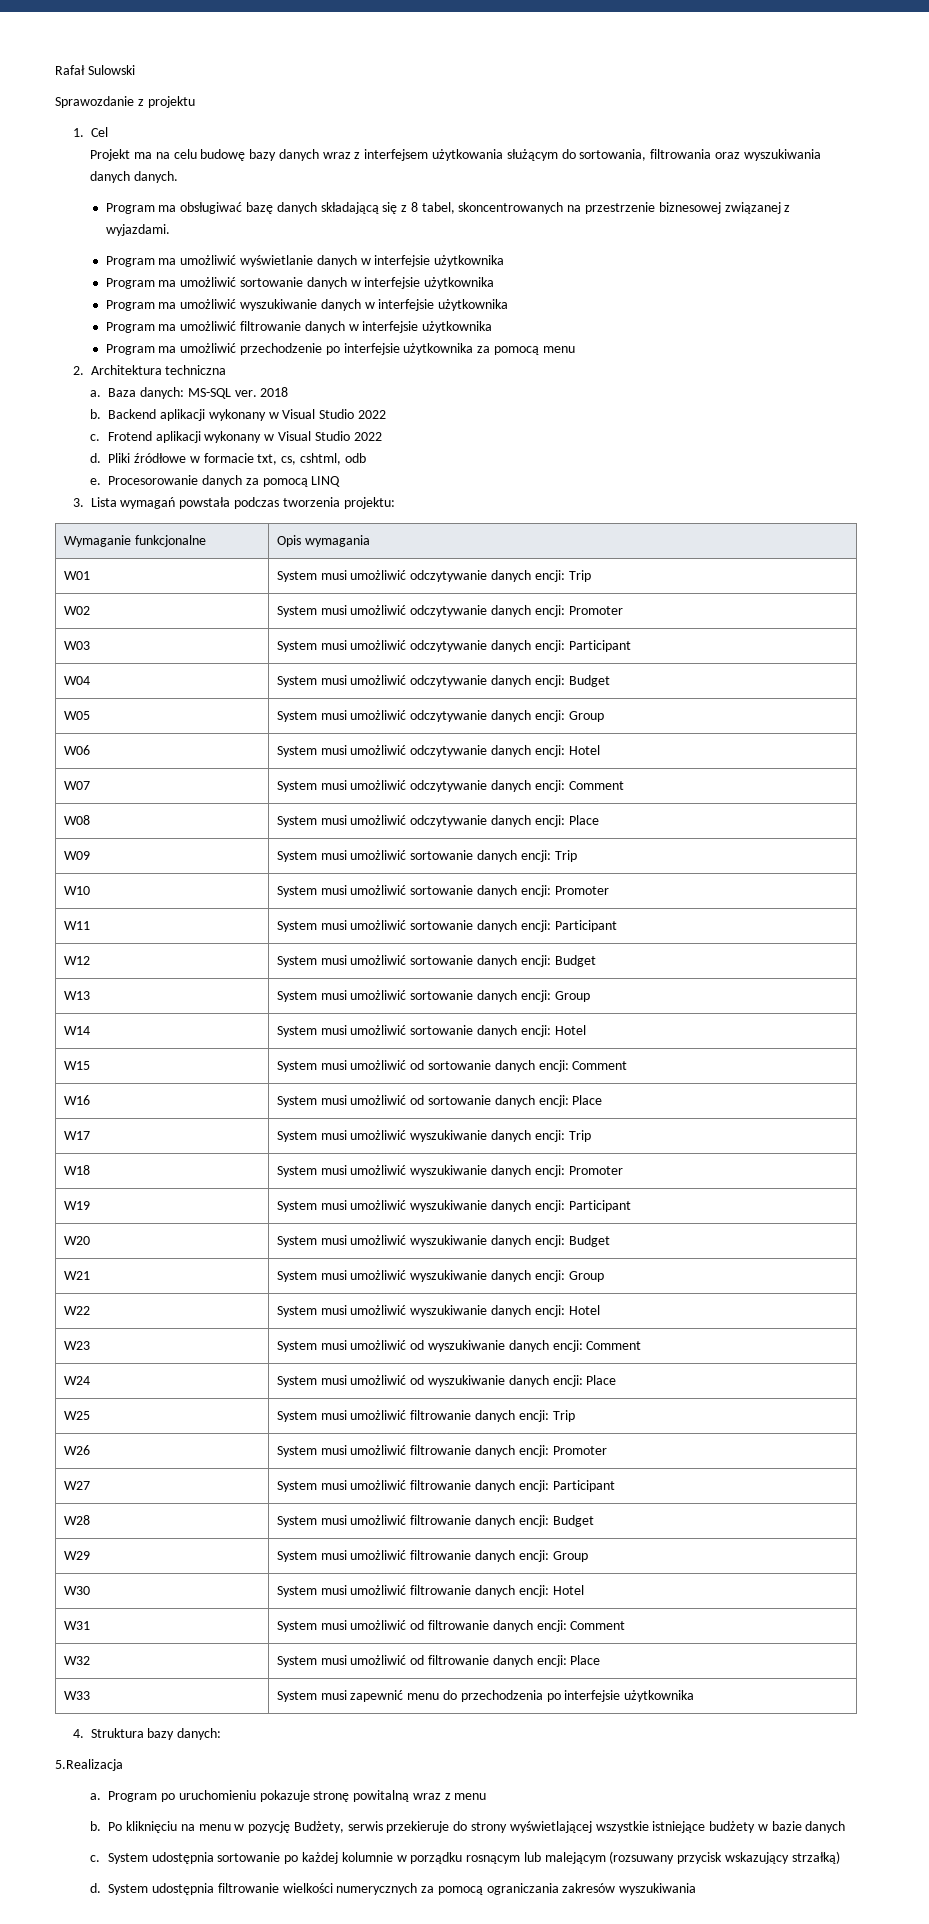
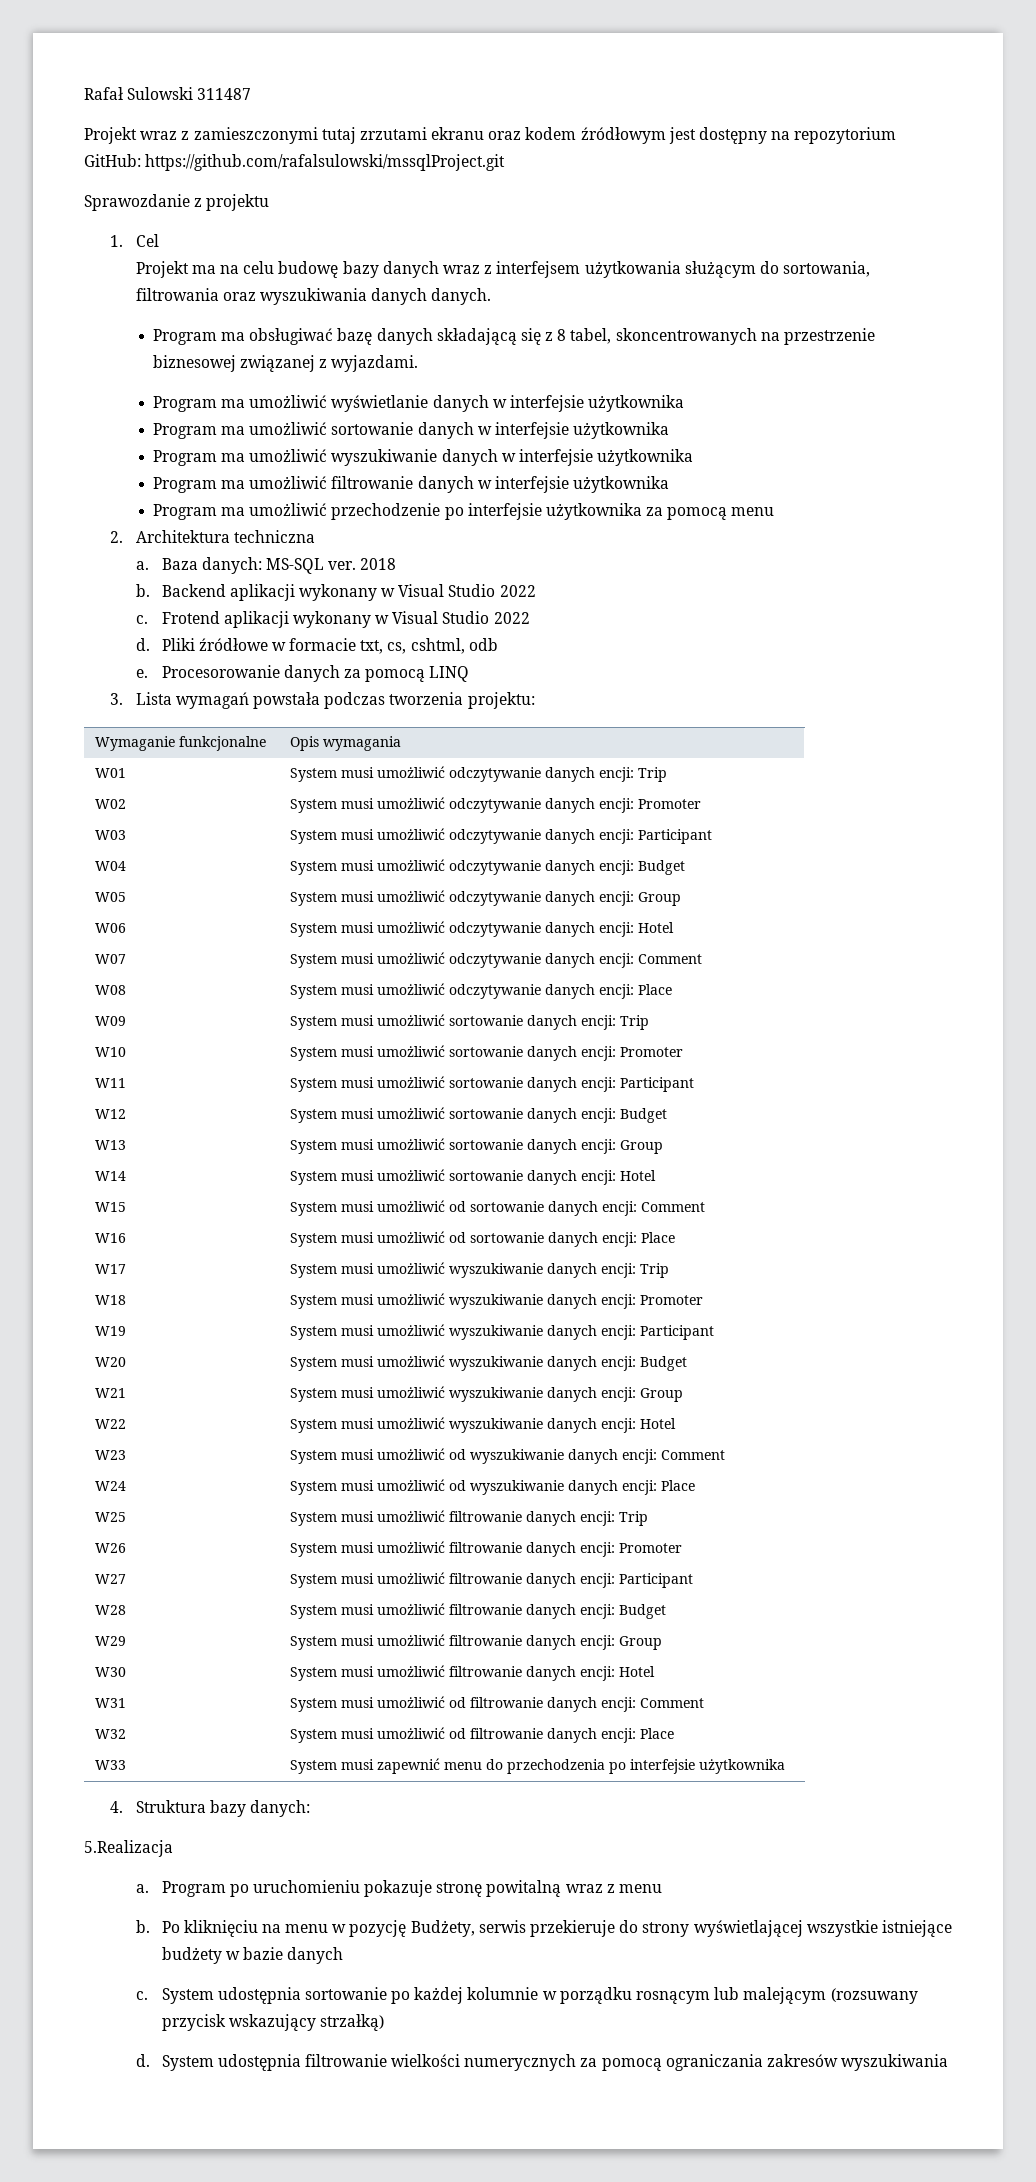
(135, 70) none -> [197,88,252,100] [84,127,897,144] [84,154,506,171] 311487 // Projekt wraz z zamieszczonymi tutaj zrzutami ekranu oraz kodem źródłowym jest dostępny na repozytorium GitHub: https://github.com/rafalsulowski/mssqlProject.git

